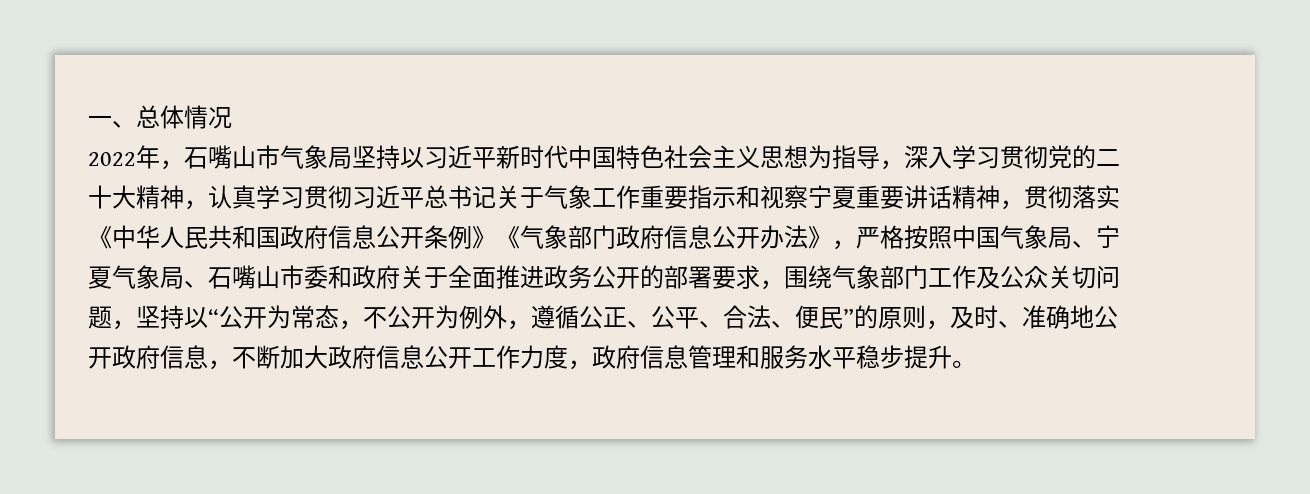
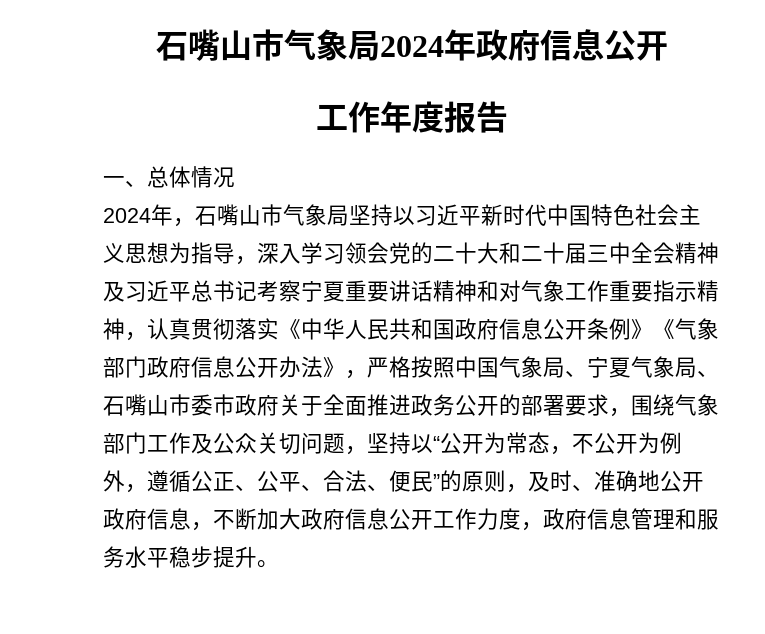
(88, 121) none -> [155,29,668,61] [315,101,508,133] 石嘴山市气象局2024年政府信息公开 // 工作年度报告 //
[88,152,136,166] 2022 -> [103,208,151,223] 2024
[1000,145,1048,169] 贯彻 -> [345,242,389,264] 领会
[136,185,784,210] 精神，认真学习贯彻习近平总书记关于气象工作重要指示和视 -> [499,242,719,264] [103,280,279,302] 和二十届三中全会精神及习近平总书记考
[1000,200,1024,210] ， -> [477,280,719,302] [103,318,191,341] 和对气象工作重要指示精神，认真
[328,265,352,289] 和 -> [213,394,235,416] 市

